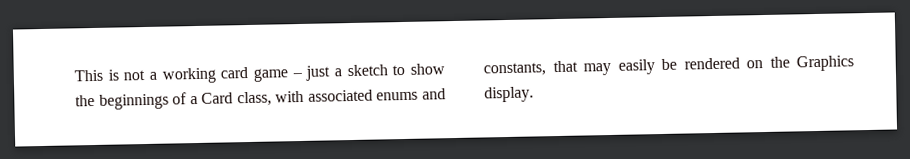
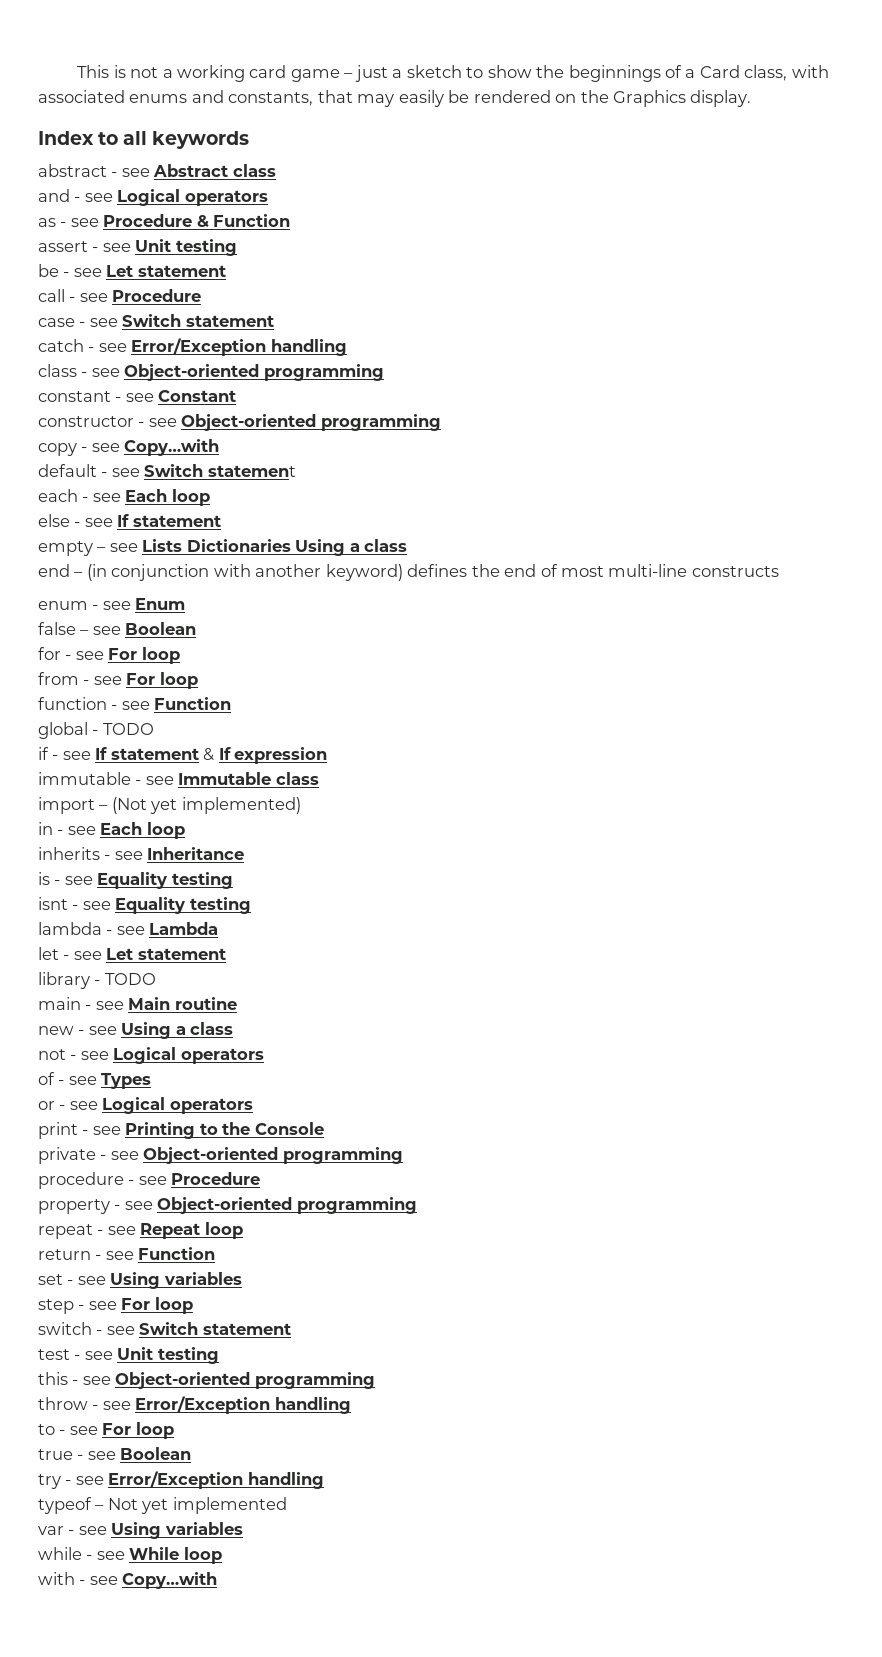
(534, 94) none -> [38,131,250,149] [38,164,276,177] [38,189,268,206] [38,214,291,227] [38,239,237,256] [38,264,226,277] [38,289,202,302] [38,314,274,327] [38,338,347,356] [38,364,384,381] [38,390,237,402] [38,414,441,431] [38,439,220,456] [38,464,296,477] [38,489,210,506] [38,514,221,527] [38,539,408,556] [38,564,779,581] [38,598,186,610] [38,622,197,635] [38,647,180,664] [38,672,198,689] [38,697,232,710] [38,722,154,739] [38,747,328,764] [38,772,319,785] [38,797,301,814] [38,822,185,839] [38,847,245,860] [38,872,233,889] [38,897,251,914] [38,922,219,935] [38,947,226,960] [38,972,156,989] [38,997,237,1010] [38,1022,234,1039] [38,1047,264,1064] [38,1072,152,1089] [38,1097,253,1114] [38,1122,324,1139] [38,1147,403,1164] [38,1172,261,1189] [38,1197,417,1214] [38,1222,243,1239] [38,1247,216,1260] [38,1272,242,1289] [38,1297,193,1314] [38,1322,291,1335] [38,1347,219,1364] [38,1372,375,1389] [38,1396,351,1414] [38,1422,174,1439] [38,1447,192,1460] [38,1471,324,1489] [38,1497,287,1514] [38,1522,243,1539] [38,1547,222,1564] [38,1572,218,1589] // Index to all keywords // abstract - see Abstract class // and - see Logical operators // as - see Procedure & Function // assert - see Unit testing // be - see Let statement // call - see Procedure // case - see Switch statement // catch - see Error/Exception handling // class - see Object-oriented programming // constant - see Constant // constructor - see Object-oriented programming // copy - see Copy…with // default - see Switch statement // each - see Each loop // else - see If statement // empty – see Lists Dictionaries Using a class // end – (in conjunction with another keyword) defines the end of most multi-line constructs // enum - see Enum // false – see Boolean // for - see For loop // from - see For loop // function - see Function // global - TODO // if - see If statement & If expression // immutable - see Immutable class // import – (Not yet implemented) // in - see Each loop // inherits - see Inheritance // is - see Equality testing // isnt - see Equality testing // lambda - see Lambda // let - see Let statement // library - TODO // main - see Main routine // new - see Using a class // not - see Logical operators // of - see Types // or - see Logical operators // print - see Printing to the Console // private - see Object-oriented programming // procedure - see Procedure // property - see Object-oriented programming // repeat - see Repeat loop // return - see Function // set - see Using variables // step - see For loop // switch - see Switch statement // test - see Unit testing // this - see Object-oriented programming // throw - see Error/Exception handling // to - see For loop // true - see Boolean // try - see Error/Exception handling // typeof – Not yet implemented // var - see Using variables // while - see While loop // with - see Copy…with

